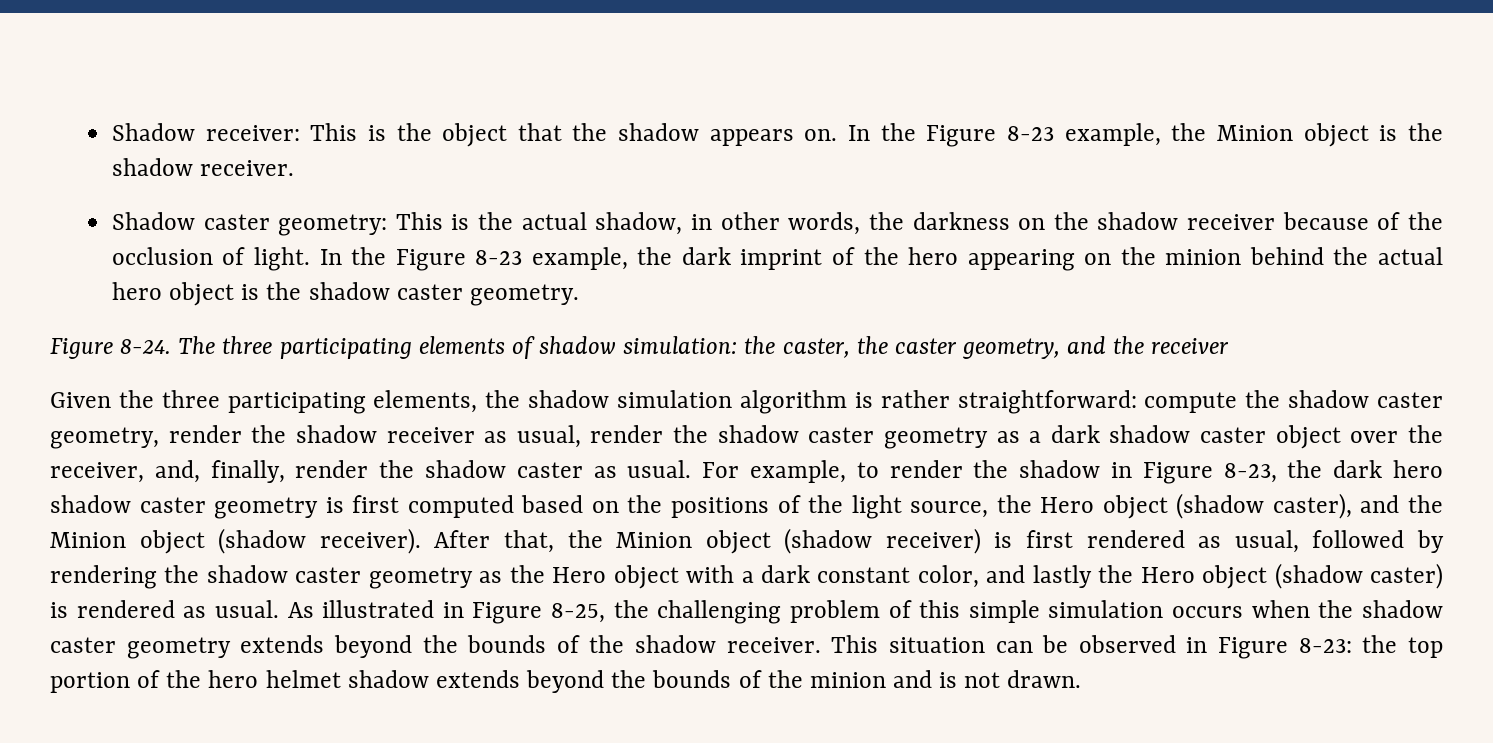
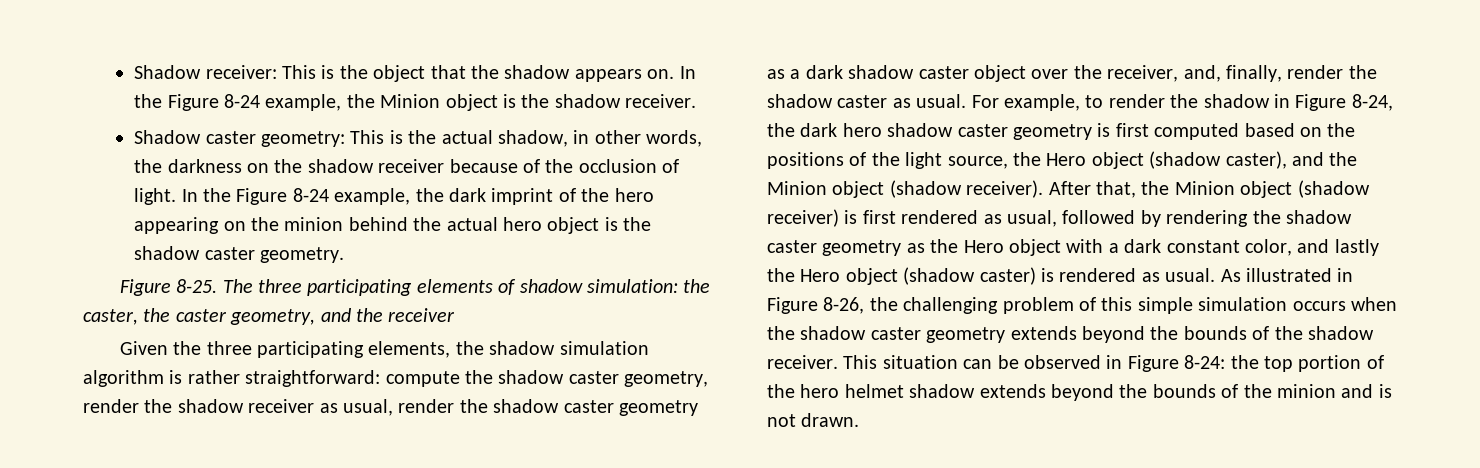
[1007,126,1055,141] 8-23 -> [224,94,261,108] 8-24
[475,250,523,265] 8-23 -> [292,188,329,202] 8-24
[120,339,172,354] 8-24. -> [176,279,218,293] 8-25.
[1223,463,1277,483] 8-23, -> [1351,94,1393,111] 8-24,
[551,603,606,623] 8-25, -> [823,297,865,314] 8-26,
[1298,638,1352,653] 8-23: -> [1184,355,1226,369] 8-24:

